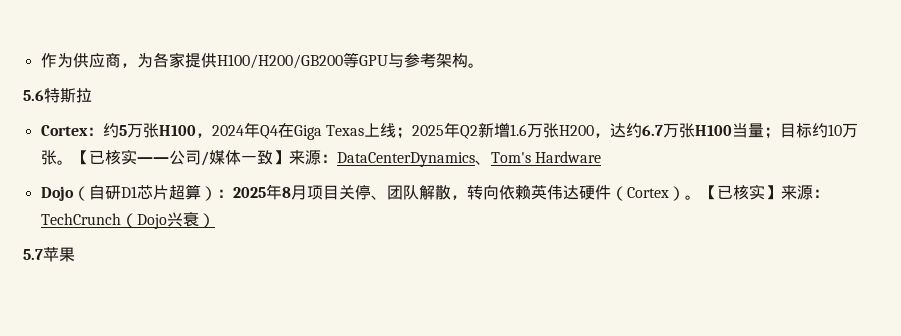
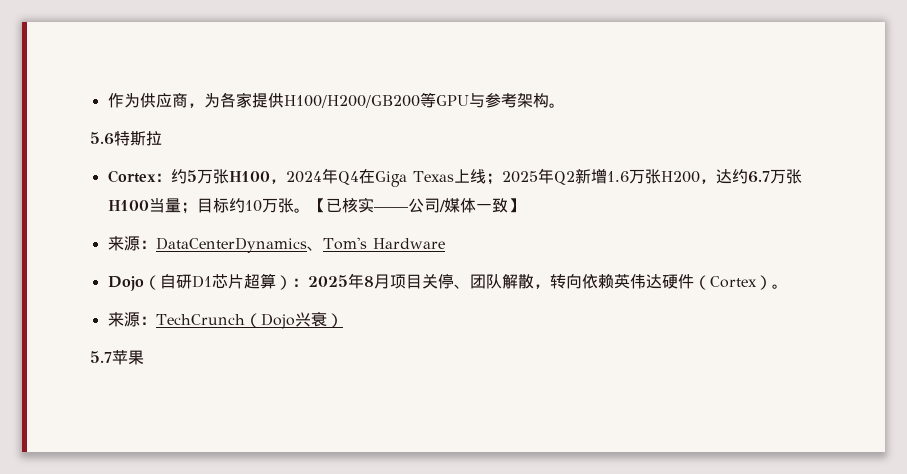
(289, 157) none -> (524, 205) //
[700,184,781,200] 【已核实】 -> (788, 286) //

